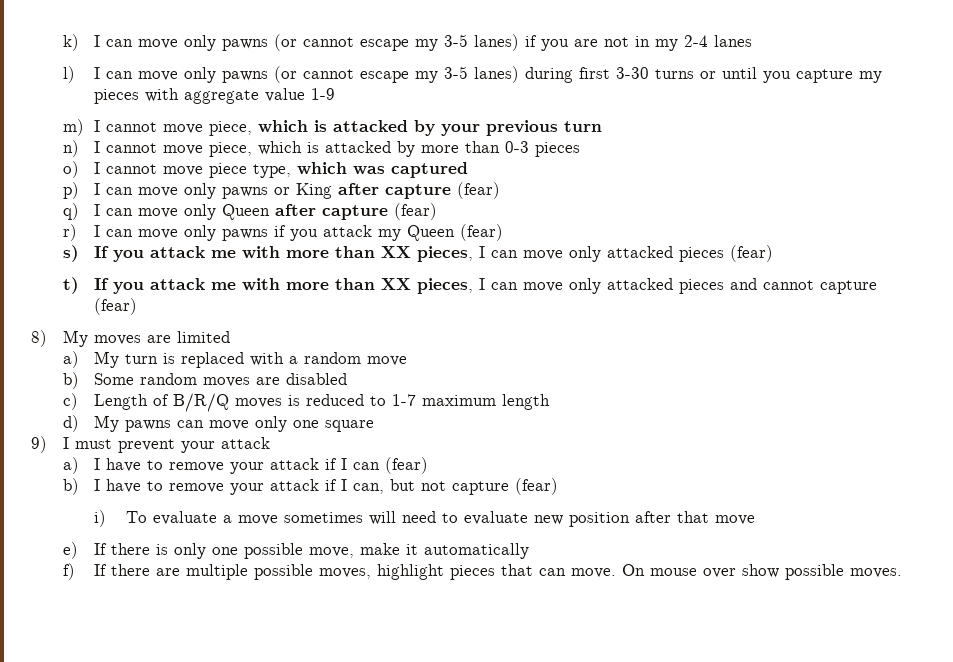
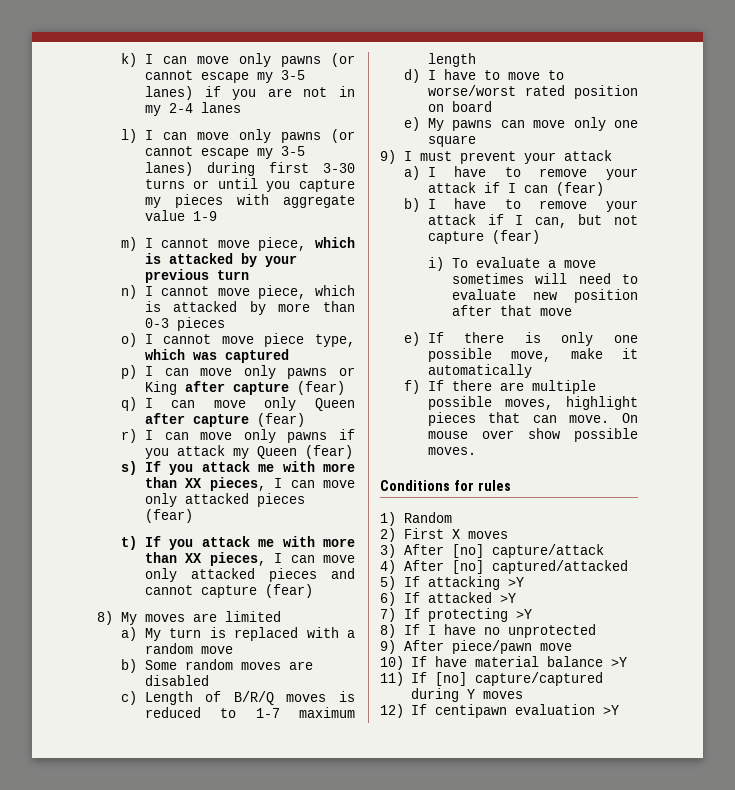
(79, 423) none -> [427,69,564,80] [427,85,638,99] [427,101,492,112] [403,117,420,131] I have to move to worse/worst rated position on board // e)
(903, 573) none -> [380,480,511,491] [380,512,452,526] [380,528,508,542] [380,544,604,558] [380,560,628,574] [380,576,524,590] [380,592,516,606] [380,608,532,622] [380,624,596,638] [380,640,572,654] [380,656,627,670] [380,672,603,686] [410,688,523,702] [380,704,619,718] // Conditions for rules // 1) Random // 2) First X moves // 3) After [no] capture/attack // 4) After [no] captured/attacked // 5) If attacking >Y // 6) If attacked >Y // 7) If protecting >Y // 8) If I have no unprotected // 9) After piece/pawn move // 10) If have material balance >Y // 11) If [no] capture/captured during Y moves // 12) If centipawn evaluation >Y

